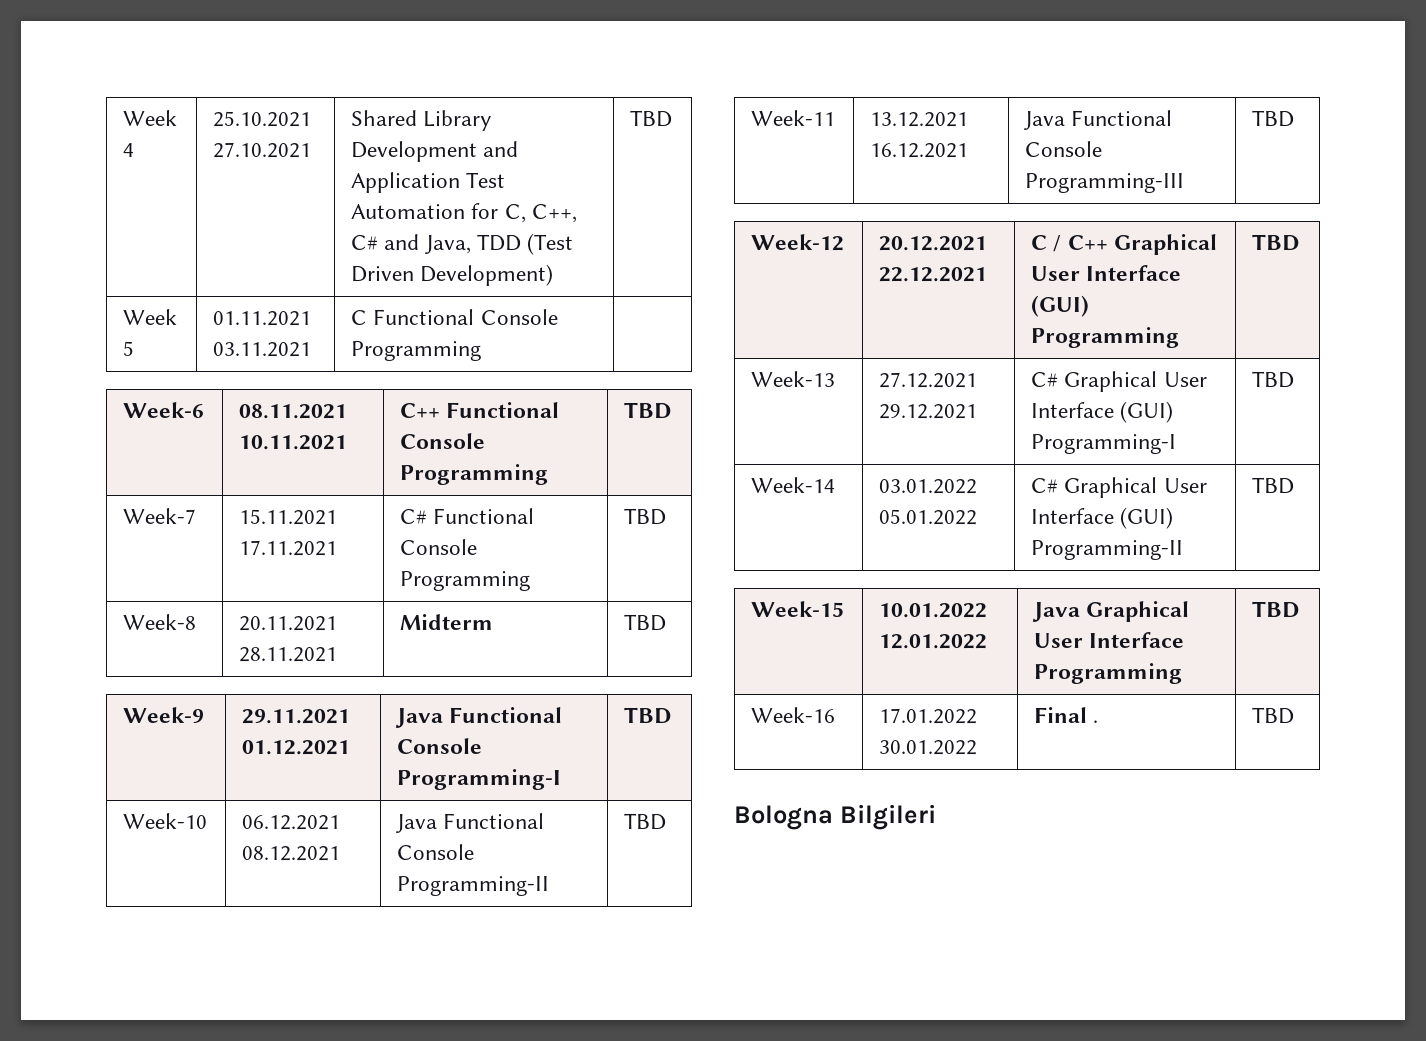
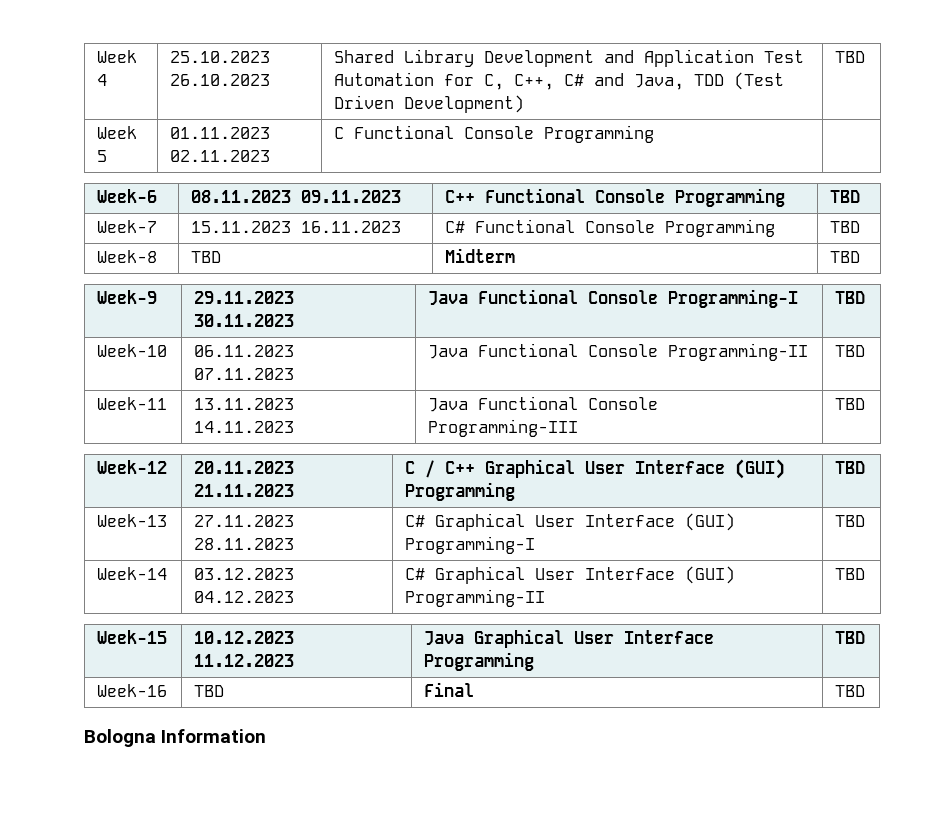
[213,111,312,127] [213,142,312,158] 25.10.2021 27.10.2021 -> [170,51,271,63] [170,74,271,86] 25.10.2023 26.10.2023
[213,311,312,326] [213,342,312,357] 01.11.2021 03.11.2021 -> [170,127,271,139] [170,150,271,162] 01.11.2023 02.11.2023
[239,404,348,419] [239,435,348,450] 08.11.2021 10.11.2021 -> [191,190,402,203] 08.11.2023 09.11.2023
[239,509,338,525] [239,540,338,556] 15.11.2021 17.11.2021 -> [191,221,402,233] 15.11.2023 16.11.2023
[239,616,338,631] [239,647,338,662] 20.11.2021 28.11.2021 -> [191,251,222,263] TBD
[242,709,351,724] [242,740,351,755] 29.11.2021 01.12.2021 -> [194,291,295,304] [194,314,295,327] 29.11.2023 30.11.2023
[242,815,341,830] [242,846,341,861] 06.12.2021 08.12.2021 -> [194,345,295,357] [194,368,295,380] 06.11.2023 07.11.2023
[870,112,969,127] [870,143,969,158] 13.12.2021 16.12.2021 -> [194,398,295,410] [194,421,295,433] 13.11.2023 14.11.2023
[879,236,988,251] [879,267,988,282] 20.12.2021 22.12.2021 -> [194,461,295,474] [194,484,295,497] 20.11.2023 21.11.2023
[879,372,978,388] [879,404,978,419] 27.12.2021 29.12.2021 -> [194,515,295,527] [194,538,295,550] 27.11.2023 28.11.2023
[879,479,978,494] [879,509,978,525] 03.01.2022 05.01.2022 -> [194,568,295,580] [194,591,295,603] 03.12.2023 04.12.2023
[879,603,988,618] [879,634,988,649] 10.01.2022 12.01.2022 -> [194,631,295,644] [194,654,295,667] 10.12.2023 11.12.2023
[879,708,978,724] [879,740,978,755] 17.01.2022 30.01.2022 -> [194,685,225,697] TBD
[1093,720,1099,723] . -> (475, 689) none
[839,804,936,830] Bilgileri -> [161,729,267,743] Information

